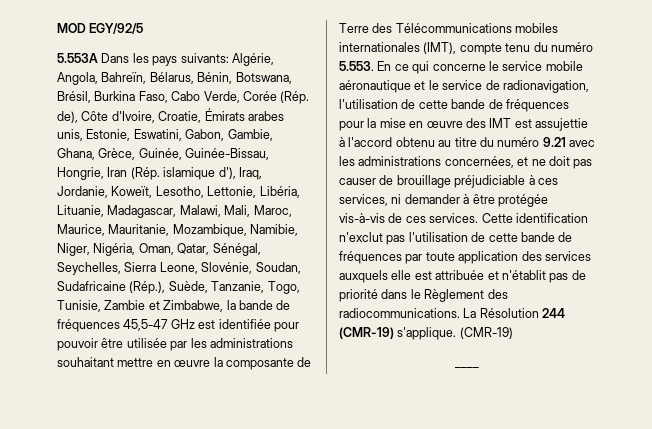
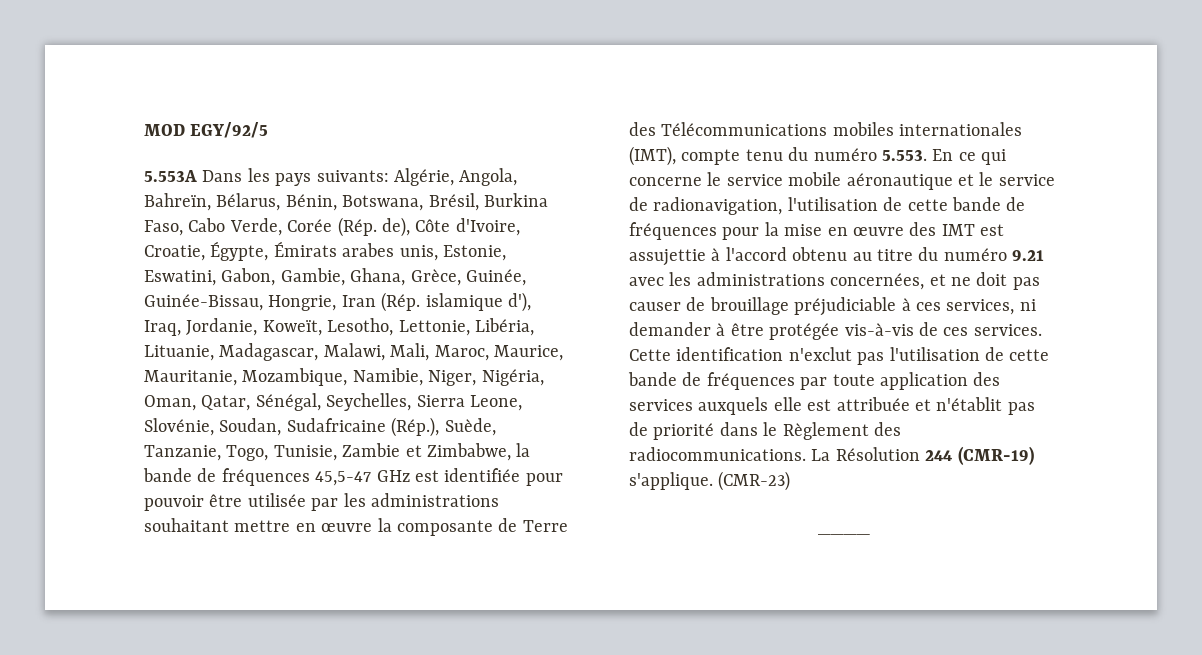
(202, 117) none -> [210,241,269,261] Égypte,
[459,327,513,339] (CMR-19) -> [718,471,791,491] (CMR-23)

